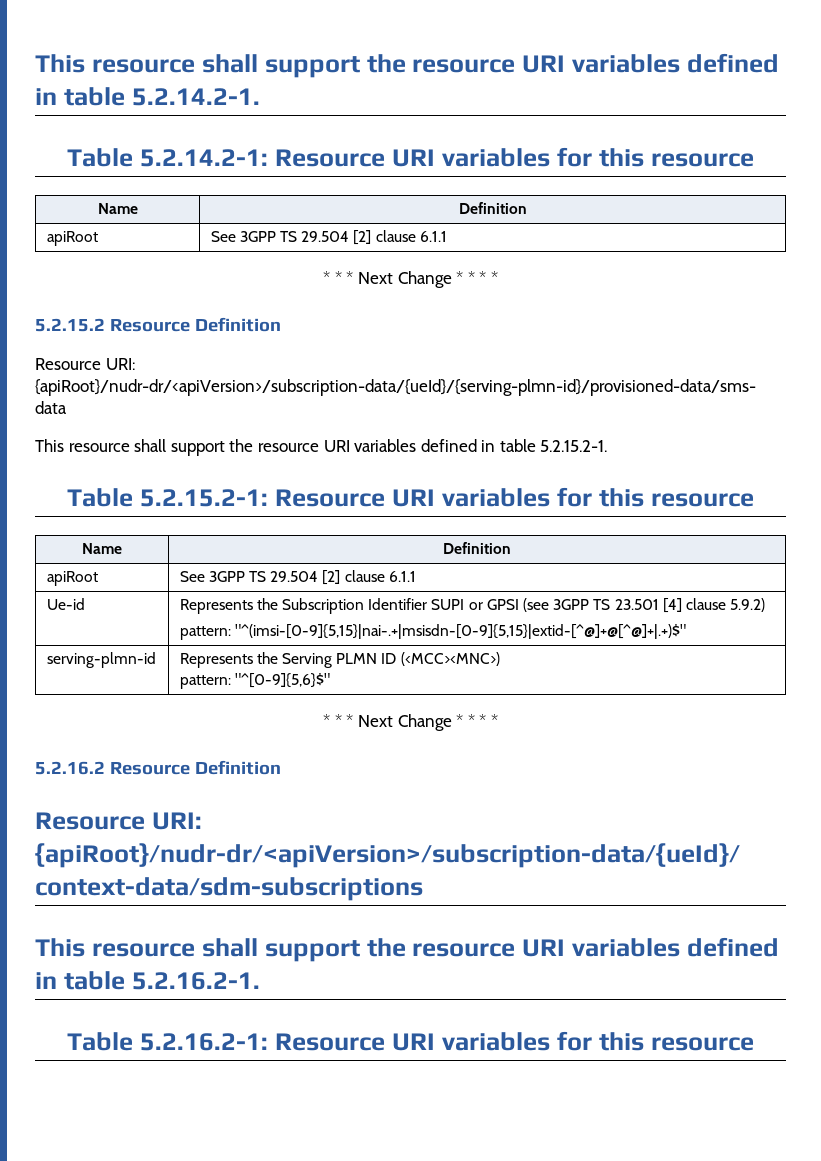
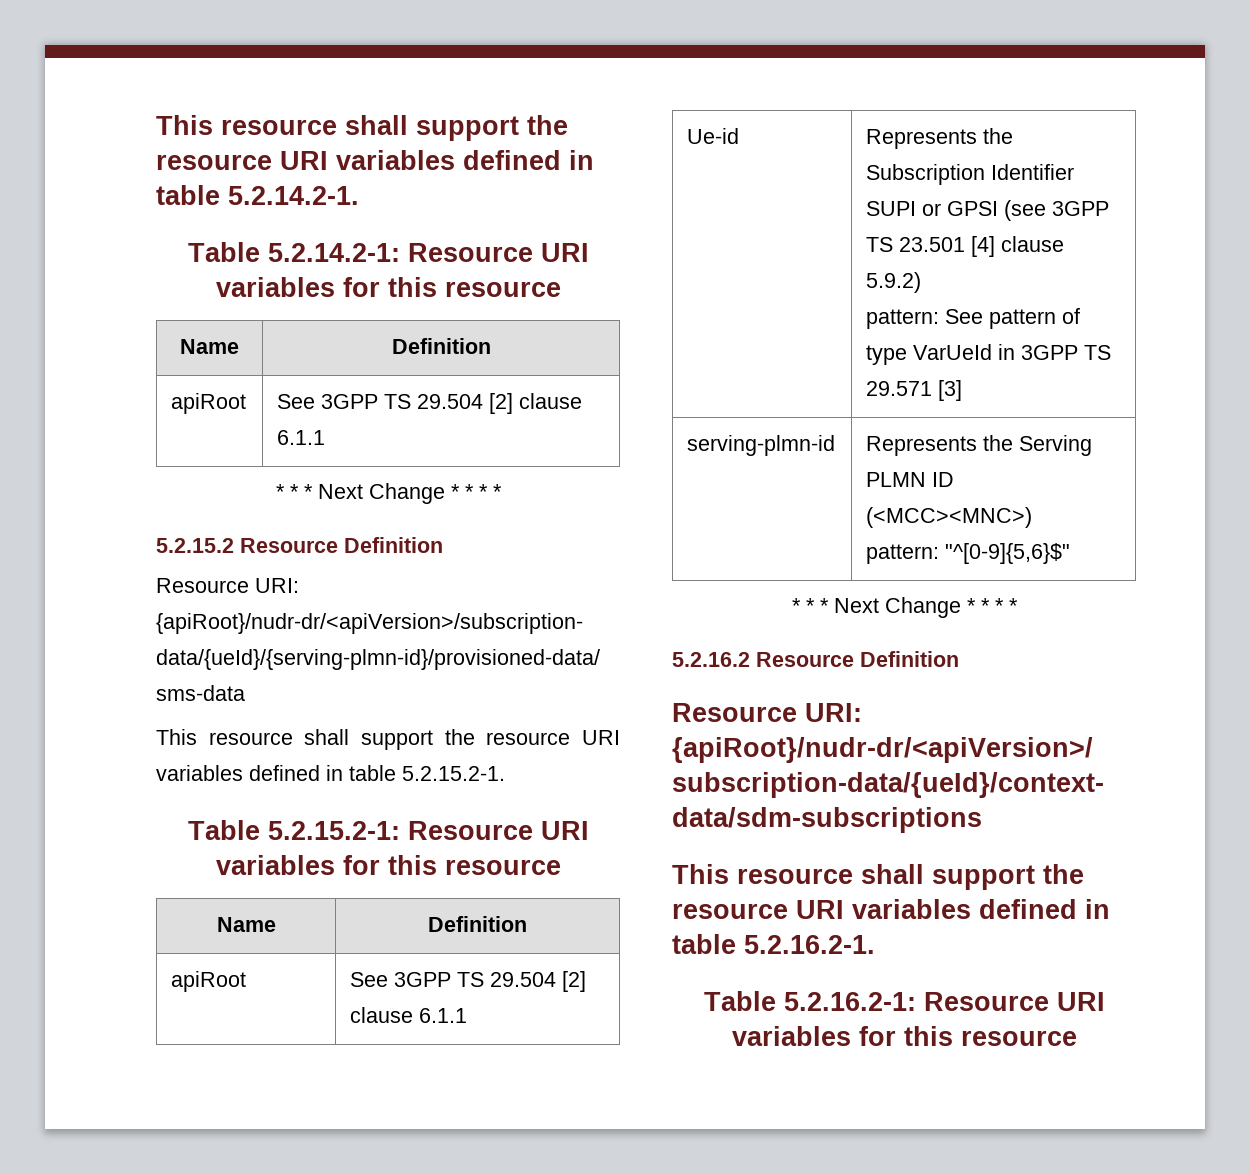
[234,624,686,639] "^(imsi-[0-9]{5,15}|nai-.+|msisdn-[0-9]{5,15}|extid-[^@]+@[^@]+|.+)$" -> [945,308,1081,329] [866,344,1112,365] [866,380,963,401] See pattern of type VarUeId in 3GPP TS 29.571 [3]

